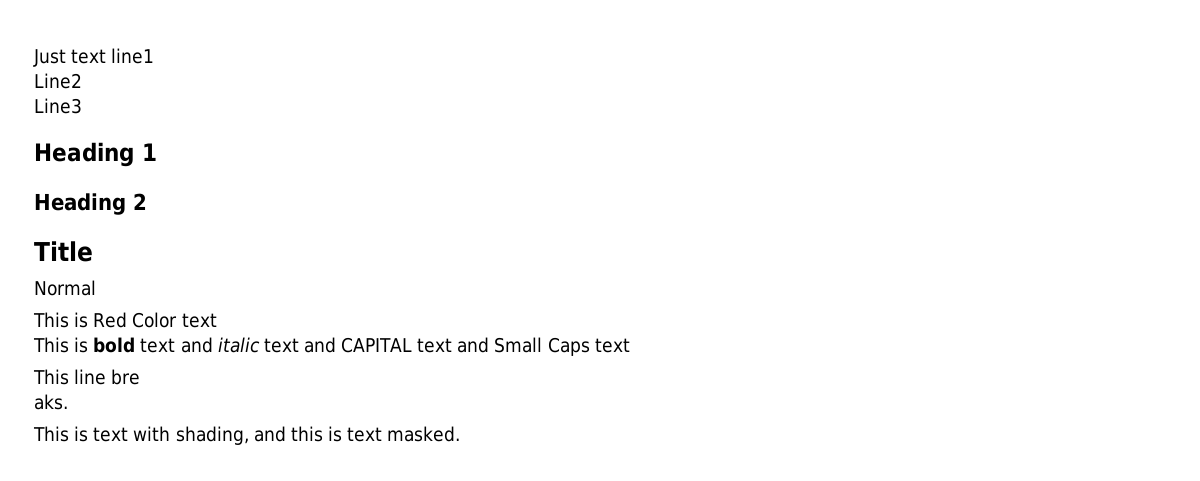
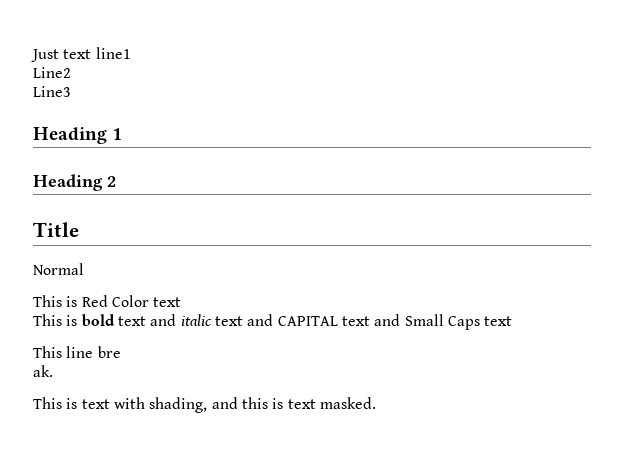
[34,394,68,410] aks. -> [33,365,53,377] ak.

